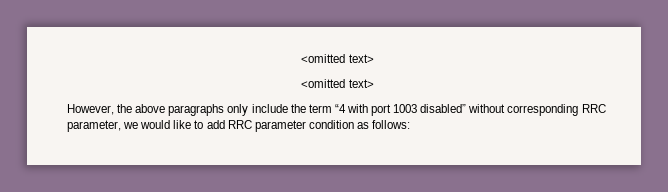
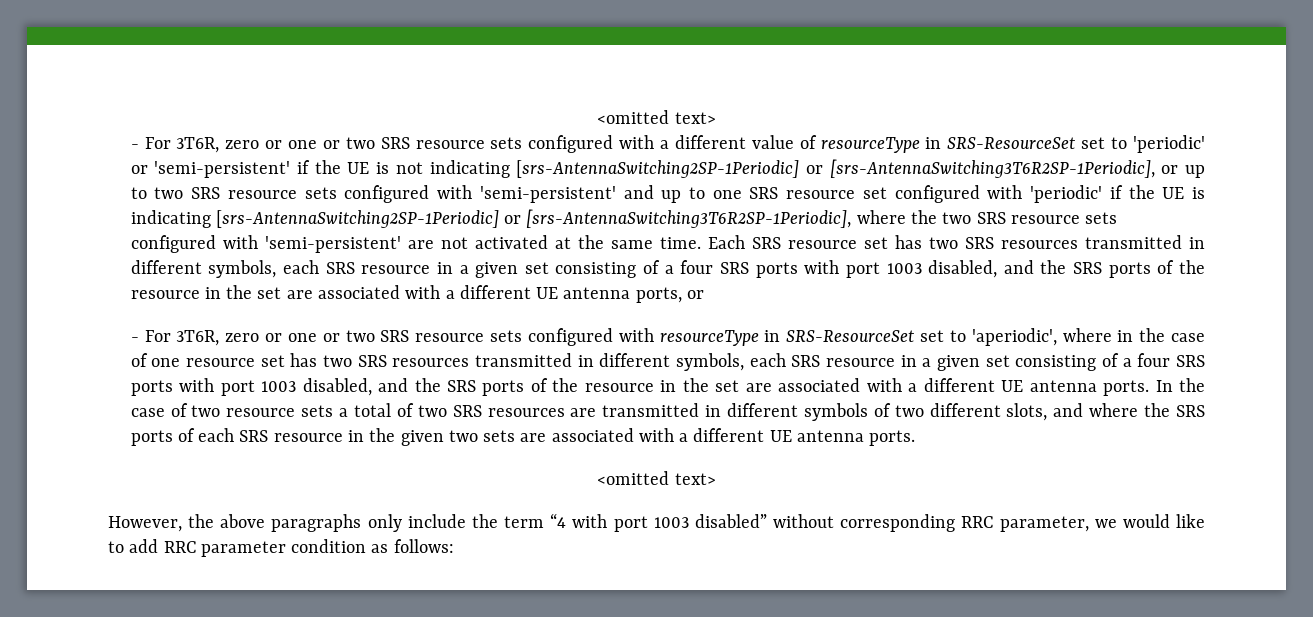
[301,54,374,63] <omitted text> -> [597,110,716,124] [130,135,1206,153] [130,159,1205,178] [130,185,1205,203] [130,209,1118,228] [130,235,1205,253] [130,260,1205,278] [130,285,704,303] [130,328,1205,346] [130,353,1206,371] [130,378,1205,396] [130,403,1206,421] [130,428,916,446] <omitted text> // - For 3T6R, zero or one or two SRS resource sets configured with a different value of resourceType in SRS-ResourceSet set to 'periodic' or 'semi-persistent' if the UE is not indicating [srs-AntennaSwitching2SP-1Periodic] or [srs-AntennaSwitching3T6R2SP-1Periodic], or up to two SRS resource sets configured with 'semi-persistent' and up to one SRS resource set configured with 'periodic' if the UE is indicating [srs-AntennaSwitching2SP-1Periodic] or [srs-AntennaSwitching3T6R2SP-1Periodic], where the two SRS resource sets configured with 'semi-persistent' are not activated at the same time. Each SRS resource set has two SRS resources transmitted in different symbols, each SRS resource in a given set consisting of a four SRS ports with port 1003 disabled, and the SRS ports of the resource in the set are associated with a different UE antenna ports, or // - For 3T6R, zero or one or two SRS resource sets configured with resourceType in SRS-ResourceSet set to 'aperiodic', where in the case of one resource set has two SRS resources transmitted in different symbols, each SRS resource in a given set consisting of a four SRS ports with port 1003 disabled, and the SRS ports of the resource in the set are associated with a different UE antenna ports. In the case of two resource sets a total of two SRS resources are transmitted in different symbols of two different slots, and where the SRS ports of each SRS resource in the given two sets are associated with a different UE antenna ports.

